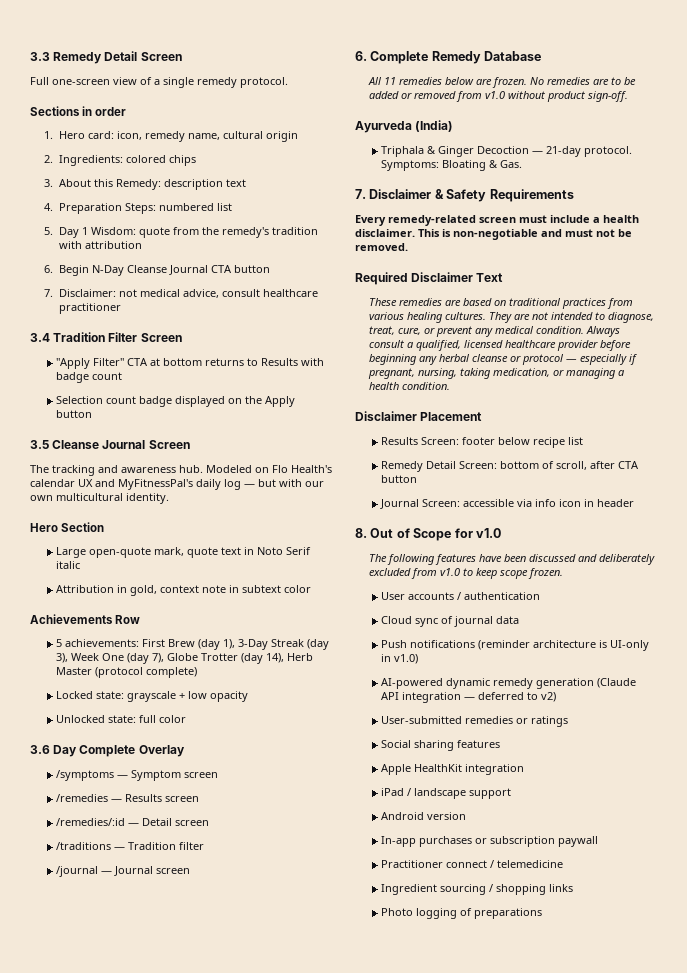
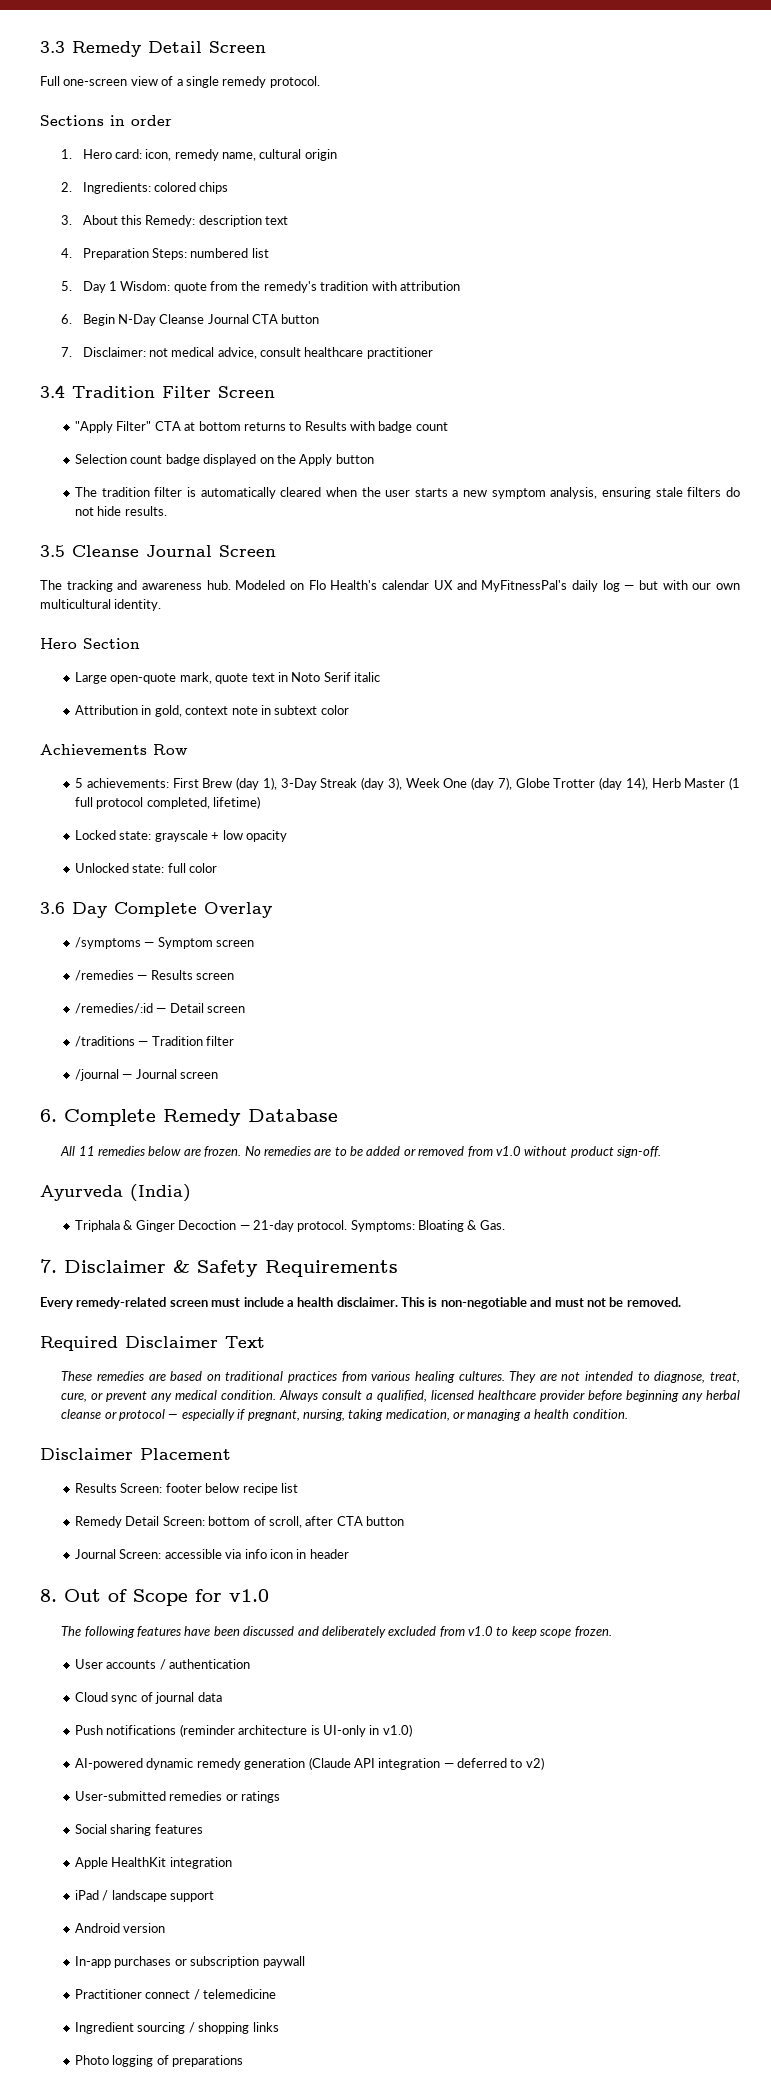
(93, 414) none -> [75,487,741,499] [75,506,167,516] // The tradition filter is automatically cleared when the user starts a new symptom analysis, ensuring stale filters do not hide results.
[95,667,198,678] (protocol complete) -> [729,777,741,790] [75,796,261,809] (1 full protocol completed, lifetime)

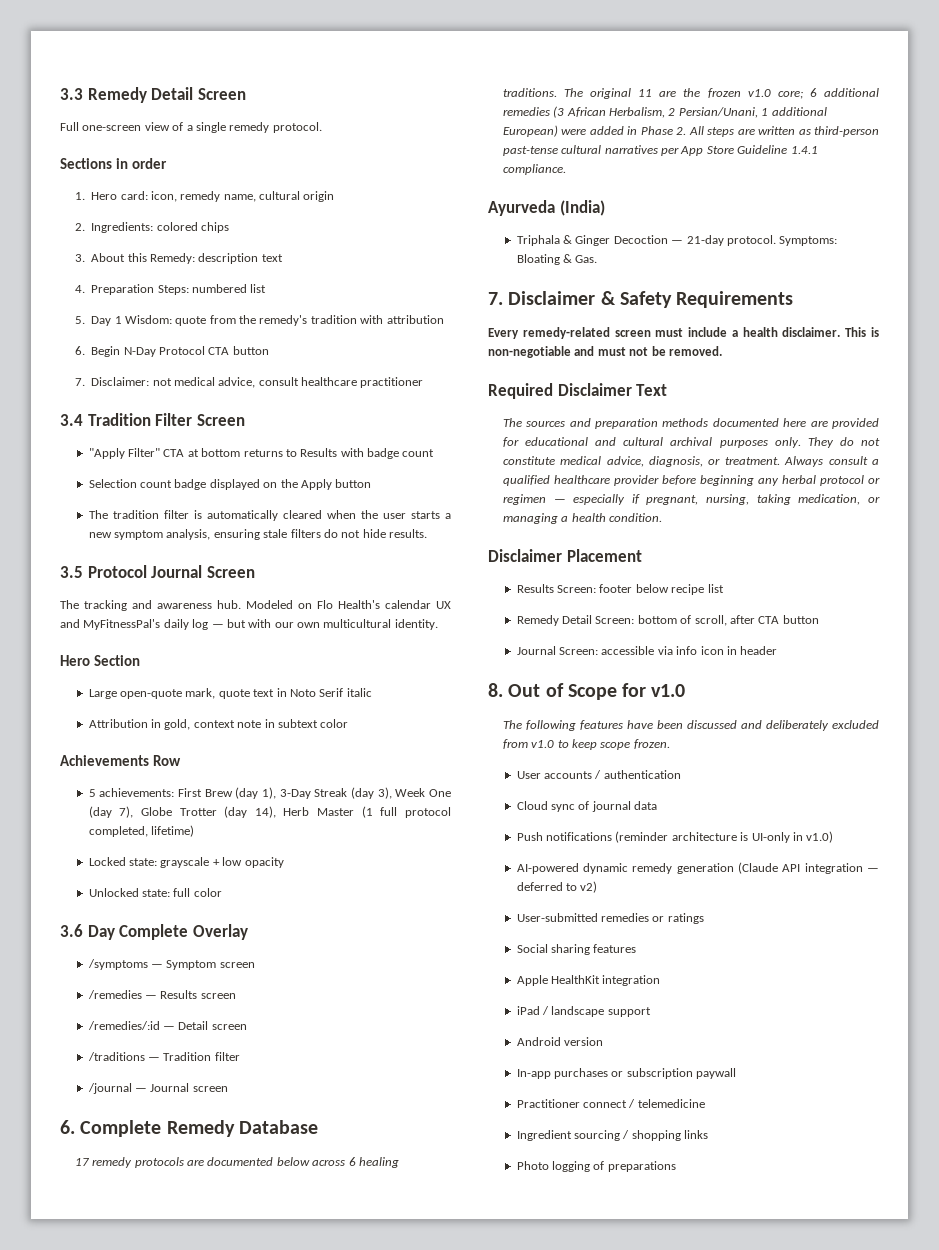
[159,314,249,324] Cleanse Journal -> [158,346,205,355] Protocol
[72,545,139,557] Cleanse -> [87,565,147,578] Protocol
[60,1146,662,1158] All 11 remedies below are frozen. No remedies are to be added or removed from v1.0 without product sign-off. -> [74,1157,399,1168] [502,88,879,99] [502,106,827,118] [502,125,880,137] [502,145,818,156] [502,164,566,175] 17 remedy protocols are documented below across 6 healing traditions. The original 11 are the frozen v1.0 core; 6 additional remedies (3 African Herbalism, 2 Persian/Unani, 1 additional European) were added in Phase 2. All steps are written as third-person past-tense cultural narratives per App Store Guideline 1.4.1 compliance.
[61,1371,741,1383] [61,1390,277,1402] These remedies are based on traditional practices from various healing cultures. They are not intended to diagnose, treat, cure, or prevent any medical condition. -> [502,418,880,429] [502,437,881,448] [502,456,780,467] The sources and preparation methods documented here are provided for educational and cultural archival purposes only. They do not constitute medical advice, diagnosis, or treatment.
[377,1390,475,1402] qualified, licensed -> [502,475,550,486] qualified
[61,1409,166,1421] cleanse or protocol -> [819,475,881,486] [502,494,546,505] protocol or regimen

